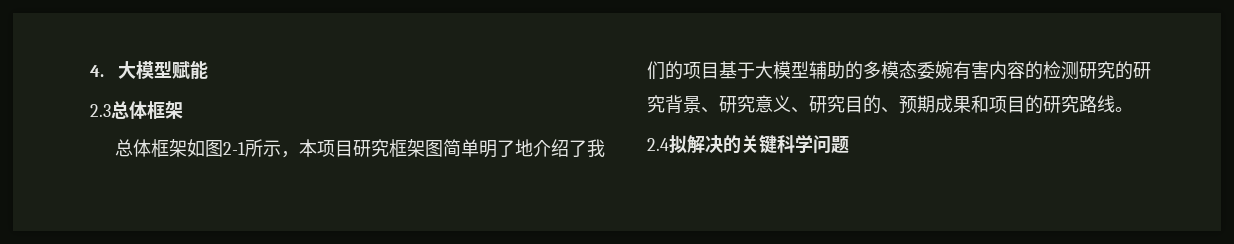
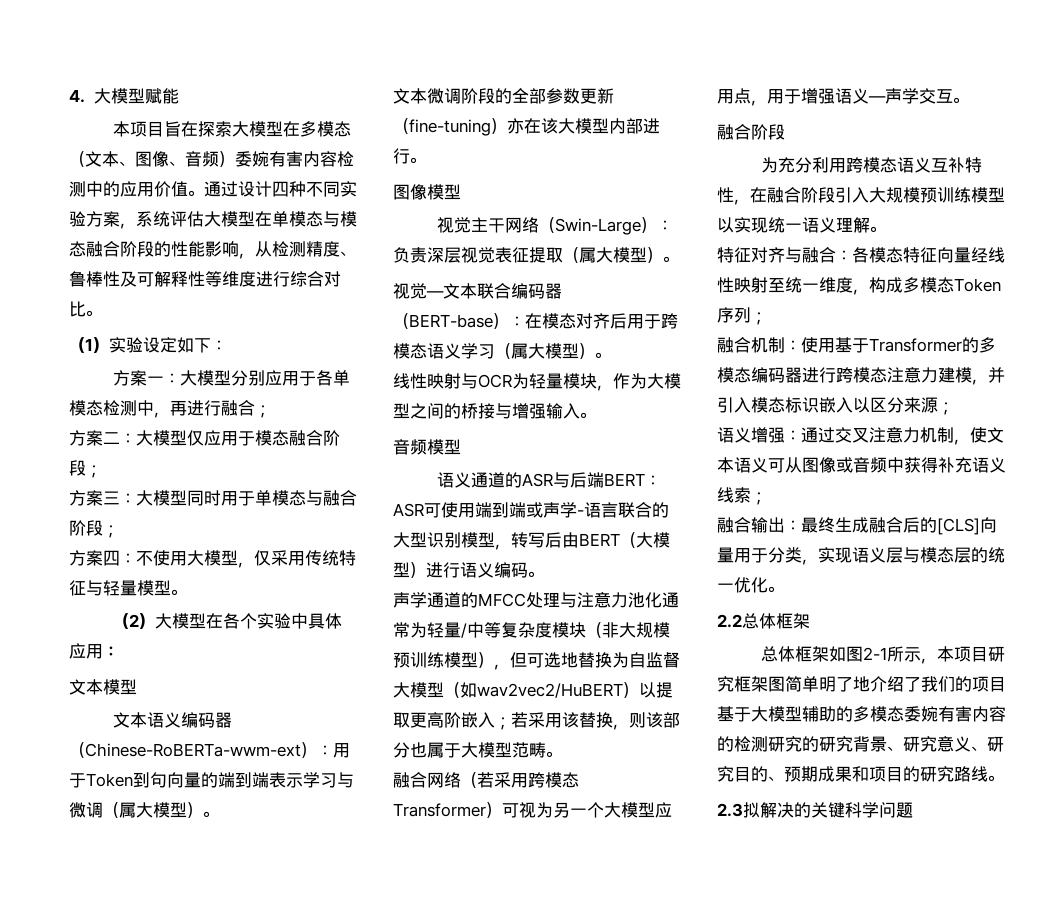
[90,104,111,117] 2.3 -> [113,121,352,137] [69,151,354,167] [69,181,357,197] [69,211,357,229] [69,241,356,259] [69,271,341,287] [69,301,102,317] [69,337,227,353] [113,370,351,386] [69,400,271,418] [69,430,340,446] [69,460,102,478] [69,490,357,506] [69,520,119,538] [69,550,356,568] [69,580,187,596] [113,613,343,629] [69,643,119,659] [69,679,137,695] [113,712,233,728] [69,742,350,758] [69,772,354,788] [69,802,219,818] [393,88,614,104] [393,118,660,136] [393,148,426,164] [393,184,461,200] [437,217,674,235] [393,247,679,263] [393,283,562,299] [393,313,678,329] [393,343,611,359] [393,373,681,391] [393,403,596,419] [393,439,461,455] [437,472,662,488] [393,502,669,518] [393,532,670,550] [393,562,544,578] [393,592,679,608] [393,622,670,638] [393,652,680,670] [393,682,673,698] [393,712,680,730] [393,742,562,758] [393,772,579,788] [393,802,672,818] [717,88,969,106] [717,124,785,140] [761,157,983,173] [717,187,1005,205] [717,217,886,233] [717,247,1005,263] [717,277,1001,295] [717,307,767,325] [717,337,996,353] [717,367,1005,385] [717,397,954,415] [717,427,1004,445] [717,457,1006,473] [717,487,767,505] [717,517,997,535] [717,547,1005,565] [717,577,784,593] [717,614,742,628] 本项目旨在探索大模型在多模态（文本、图像、音频）委婉有害内容检测中的应用价值。通过设计四种不同实验方案，系统评估大模型在单模态与模态融合阶段的性能影响，从检测精度、鲁棒性及可解释性等维度进行综合对比。 // （1）实验设定如下： // 方案一：大模型分别应用于各单模态检测中，再进行融合； // 方案二：大模型仅应用于模态融合阶段； // 方案三：大模型同时用于单模态与融合阶段； // 方案四：不使用大模型，仅采用传统特征与轻量模型。 // （2）大模型在各个实验中具体应用： // 文本模型 // 文本语义编码器（Chinese-RoBERTa-wwm-ext）：用于Token到句向量的端到端表示学习与微调（属大模型）。 // 文本微调阶段的全部参数更新（fine-tuning）亦在该大模型内部进行。 // 图像模型 // 视觉主干网络（Swin-Large）：负责深层视觉表征提取（属大模型）。 // 视觉—文本联合编码器（BERT-base）：在模态对齐后用于跨模态语义学习（属大模型）。 // 线性映射与OCR为轻量模块，作为大模型之间的桥接与增强输入。 // 音频模型 // 语义通道的ASR与后端BERT：ASR可使用端到端或声学-语言联合的大型识别模型，转写后由BERT（大模型）进行语义编码。 // 声学通道的MFCC处理与注意力池化通常为轻量/中等复杂度模块（非大规模预训练模型），但可选地替换为自监督大模型（如wav2vec2/HuBERT）以提取更高阶嵌入；若采用该替换，则该部分也属于大模型范畴。 // 融合网络（若采用跨模态Transformer）可视为另一个大模型应用点，用于增强语义—声学交互。 // 融合阶段 // 为充分利用跨模态语义互补特性，在融合阶段引入大规模预训练模型以实现统一语义理解。 // 特征对齐与融合：各模态特征向量经线性映射至统一维度，构成多模态Token序列； // 融合机制：使用基于Transformer的多模态编码器进行跨模态注意力建模，并引入模态标识嵌入以区分来源； // 语义增强：通过交叉注意力机制，使文本语义可从图像或音频中获得补充语义线索； // 融合输出：最终生成融合后的[CLS]向量用于分类，实现语义层与模态层的统一优化。 // 2.2
[647,138,669,151] 2.4 -> [717,803,743,817] 2.3

